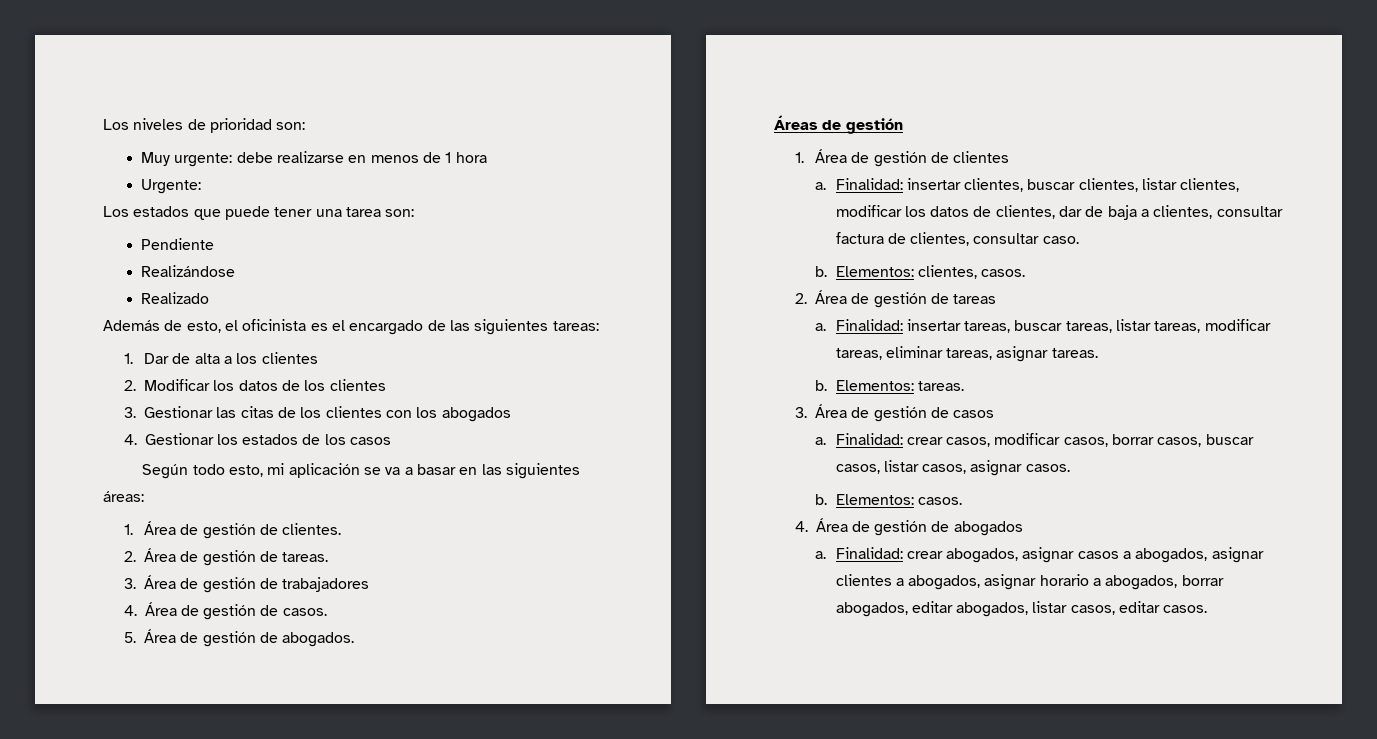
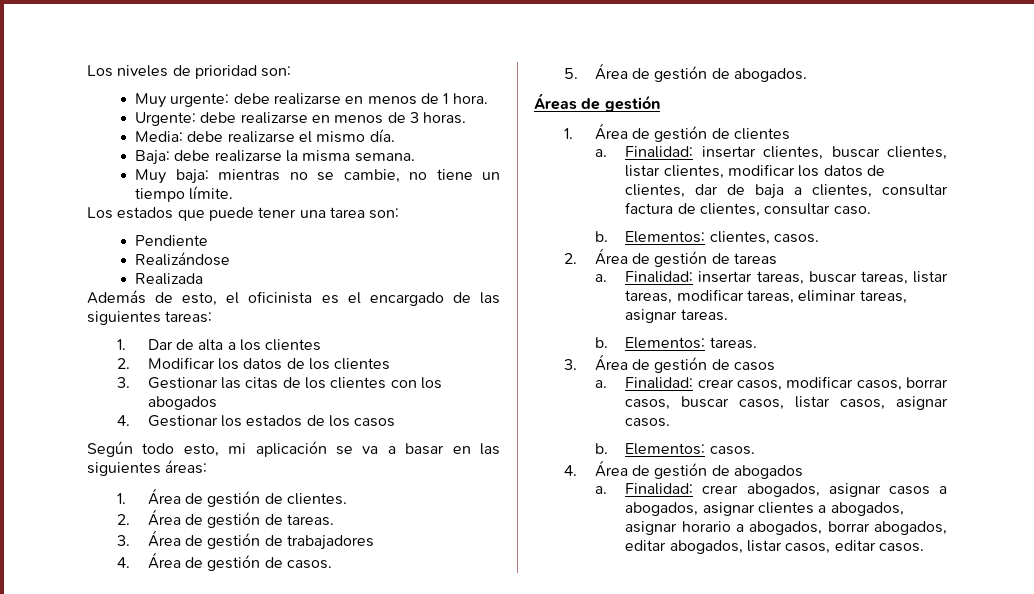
[455,152,487,163] hora -> [452,93,488,104] hora.
(202, 186) none -> [200,112,467,124] [135,129,395,143] [135,150,415,165] [135,169,501,184] [135,186,234,202] debe realizarse en menos de 3 horas. // Media: debe realizarse el mismo día. // Baja: debe realizarse la misma semana. // Muy baja: mientras no se cambie, no tiene un tiempo límite.
[141,292,210,304] Realizado -> [135,273,204,285] Realizada

